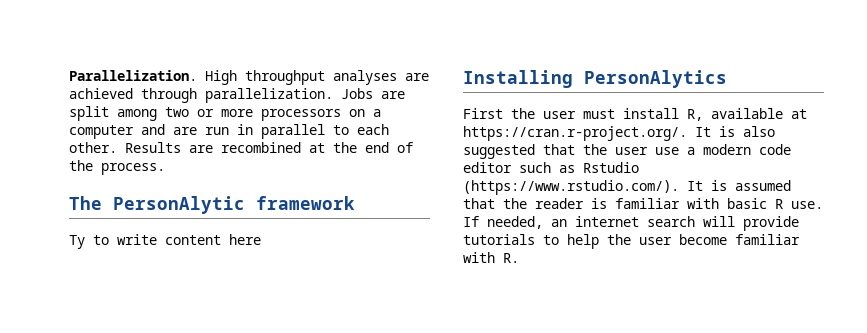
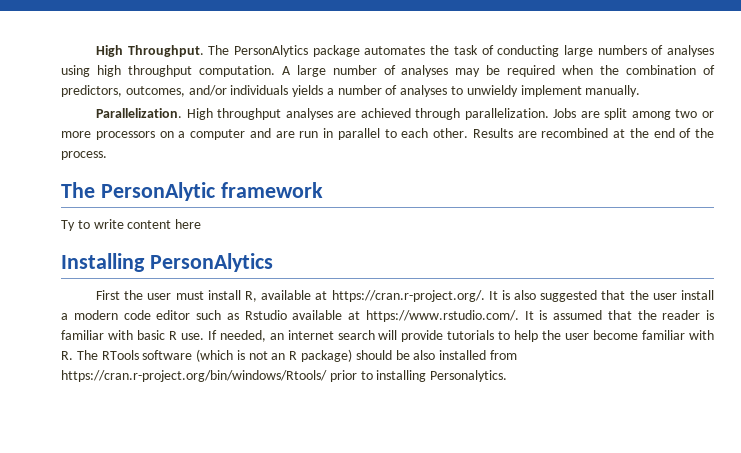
(69, 75) none -> [96,45,714,57] [61,65,715,77] [61,85,641,97] High Throughput. The PersonAlytics package automates the task of conducting large numbers of analyses using high throughput computation. A large number of analyses may be required when the combination of predictors, outcomes, and/or individuals yields a number of analyses to unwieldy implement manually. //
[655,147,679,155] use -> [680,290,714,300] install
[463,180,679,195] (https://www.rstudio.com/). -> [292,310,519,322] available at https://www.rstudio.com/.
(519, 258) none -> [76,349,517,362] [61,370,508,382] The RTools software (which is not an R package) should be also installed from https://cran.r-project.org/bin/windows/Rtools/ prior to installing Personalytics.

